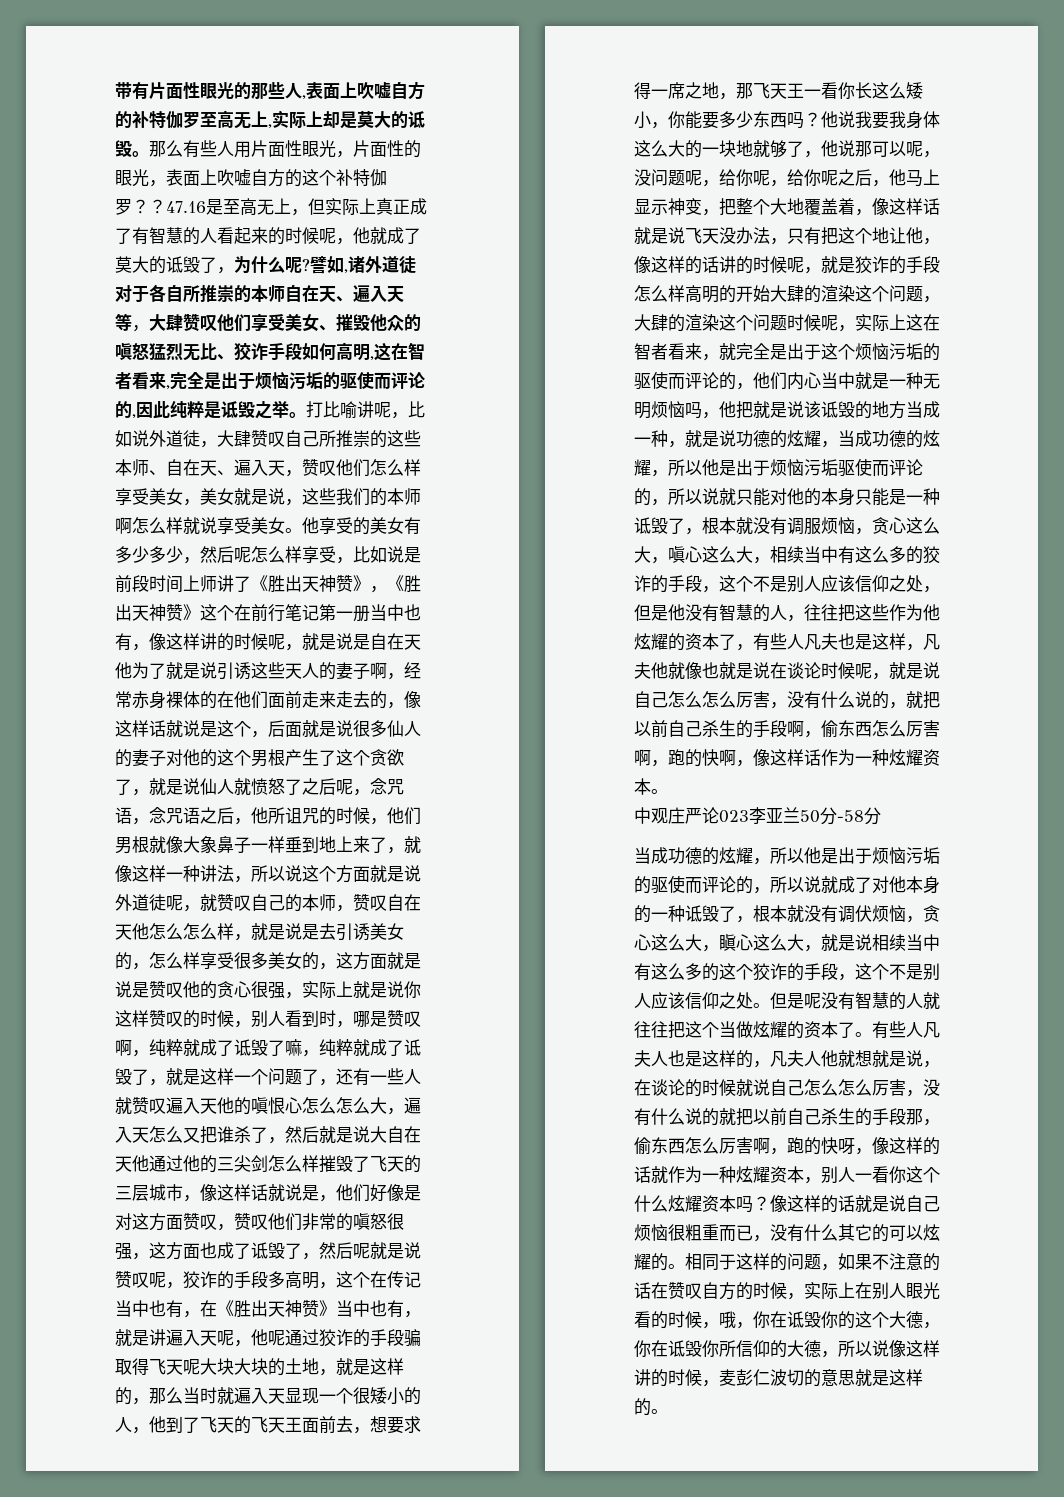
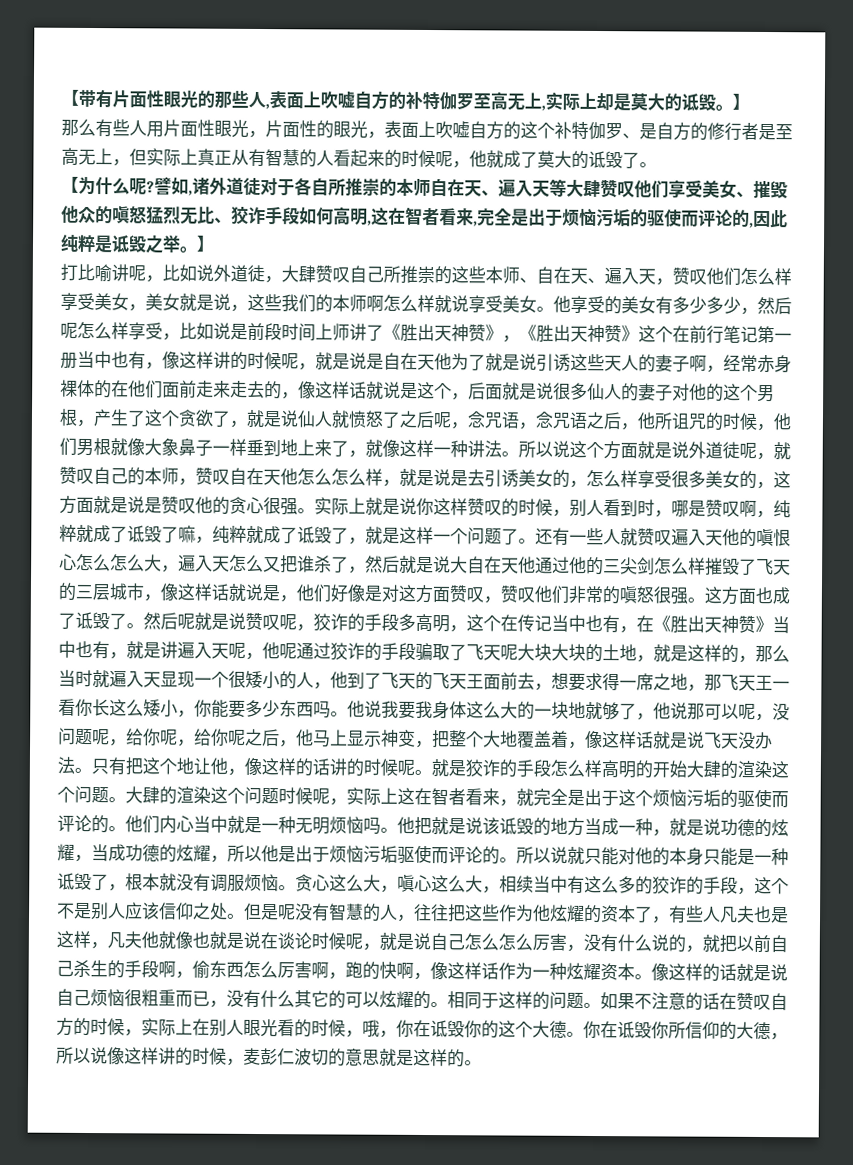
(115, 90) none -> [61,89,79,107] 【
(149, 154) none -> [732,93,750,111] 】 //
[132,199,206,214] ？？47.16 -> [622,122,759,141] 、是自方的修行者
[410,198,427,215] [115,228,132,244] 成了 -> [231,149,249,166] 从
[217,267,234,274] ， -> [639,162,657,168] [61,176,79,194] 。 // 【
[132,325,149,332] ， -> (567, 187) none
(306, 415) none -> [196,235,215,253] 】 //
(285, 757) none -> [76,419,94,428] ，
[234,876,251,883] ， -> [501,451,519,457] 。
[285,992,302,999] ， -> [297,508,315,514] 。
[319,1079,336,1086] ， -> [518,538,536,544] 。
[132,1253,149,1260] ， -> [687,597,705,603] 。
[302,1253,319,1260] ， -> [126,623,144,629] 。
[132,1358,149,1375] 得 -> [449,644,467,661] 了
[804,112,821,127] ？ -> [330,711,348,717] 。
[770,238,787,245] ， -> [74,767,92,774] 。
[804,267,821,274] ， -> [414,769,432,776] 。
[923,296,940,303] ， -> [108,797,126,803] 。
[736,383,753,390] ， -> [108,826,126,832] 。
[702,412,719,419] ， -> [380,827,398,833] 。
[651,499,668,506] ， -> [499,857,517,863] 。
[855,528,872,535] ， -> [278,885,296,891] 。
[923,586,940,593] [634,604,685,621] ，但是他 -> [227,902,296,921] 。但是呢
[634,807,881,825] [634,847,940,865] [634,875,940,894] [634,905,940,923] [634,934,940,952] [634,963,940,981] [634,992,940,1010] [634,1021,940,1039] [634,1050,940,1068] [634,1079,940,1097] [634,1108,940,1126] [634,1137,940,1155] [634,1166,940,1184] [634,1195,770,1213] // 中观庄严论023李亚兰50分-58分 // 当成功德的炫耀，所以他是出于烦恼污垢的驱使而评论的，所以说就成了对他本身的一种诋毁了，根本就没有调伏烦恼，贪心这么大，瞋心这么大，就是说相续当中有这么多的这个狡诈的手段，这个不是别人应该信仰之处。但是呢没有智慧的人就往往把这个当做炫耀的资本了。有些人凡夫人也是这样的，凡夫人他就想就是说，在谈论的时候就说自己怎么怎么厉害，没有什么说的就把以前自己杀生的手段那，偷东西怎么厉害啊，跑的快呀，像这样的话就作为一种炫耀资本，别人一看你这个什么炫耀资本吗？ -> (652, 977) none
[821,1264,838,1271] ， -> [583,1002,601,1009] 。
[923,1322,940,1329] ， -> [566,1031,584,1037] 。

